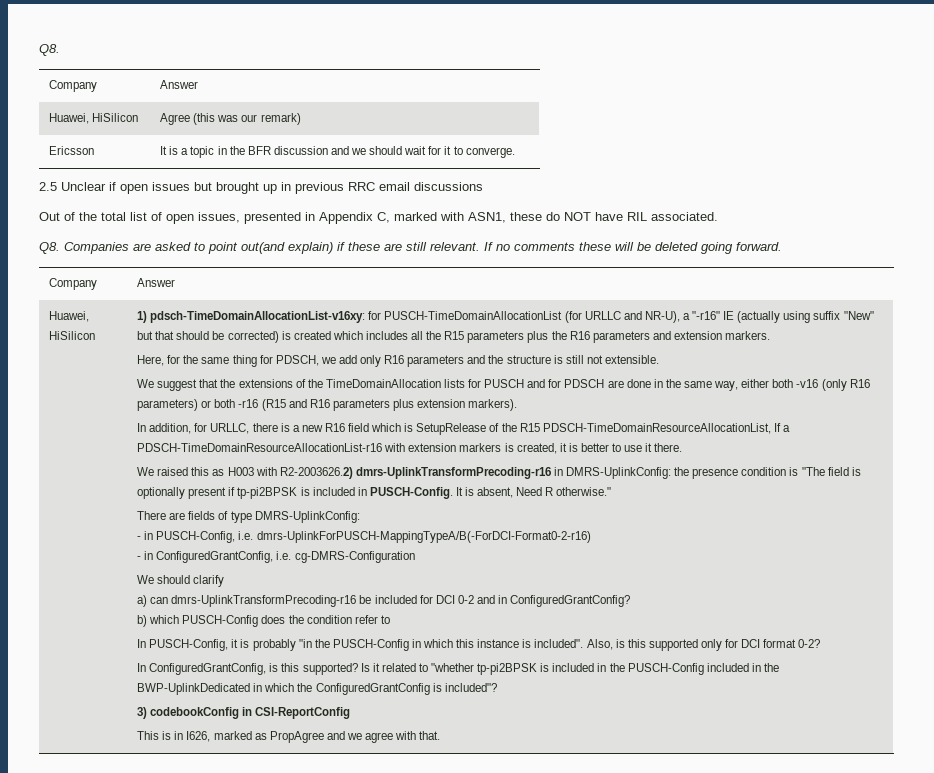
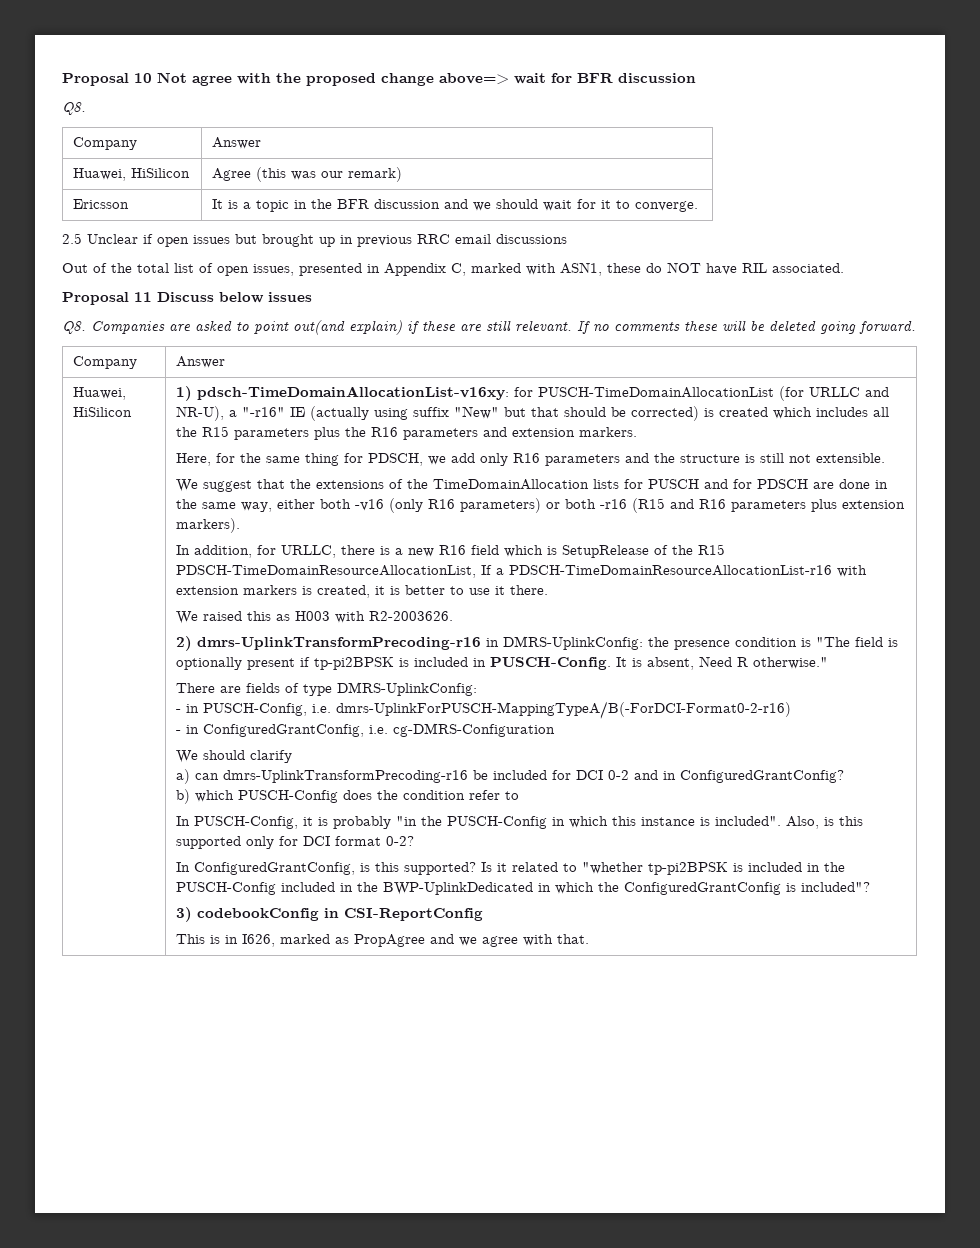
(39, 50) none -> [62,72,696,86] Proposal 10 Not agree with the proposed change above=> wait for BFR discussion //
(718, 216) none -> [62,292,312,305] // Proposal 11 Discuss below issues
[279,467,353,479] R2-2003626.2) -> [369,611,454,621] [176,636,193,651] R2-2003626. // 2)

